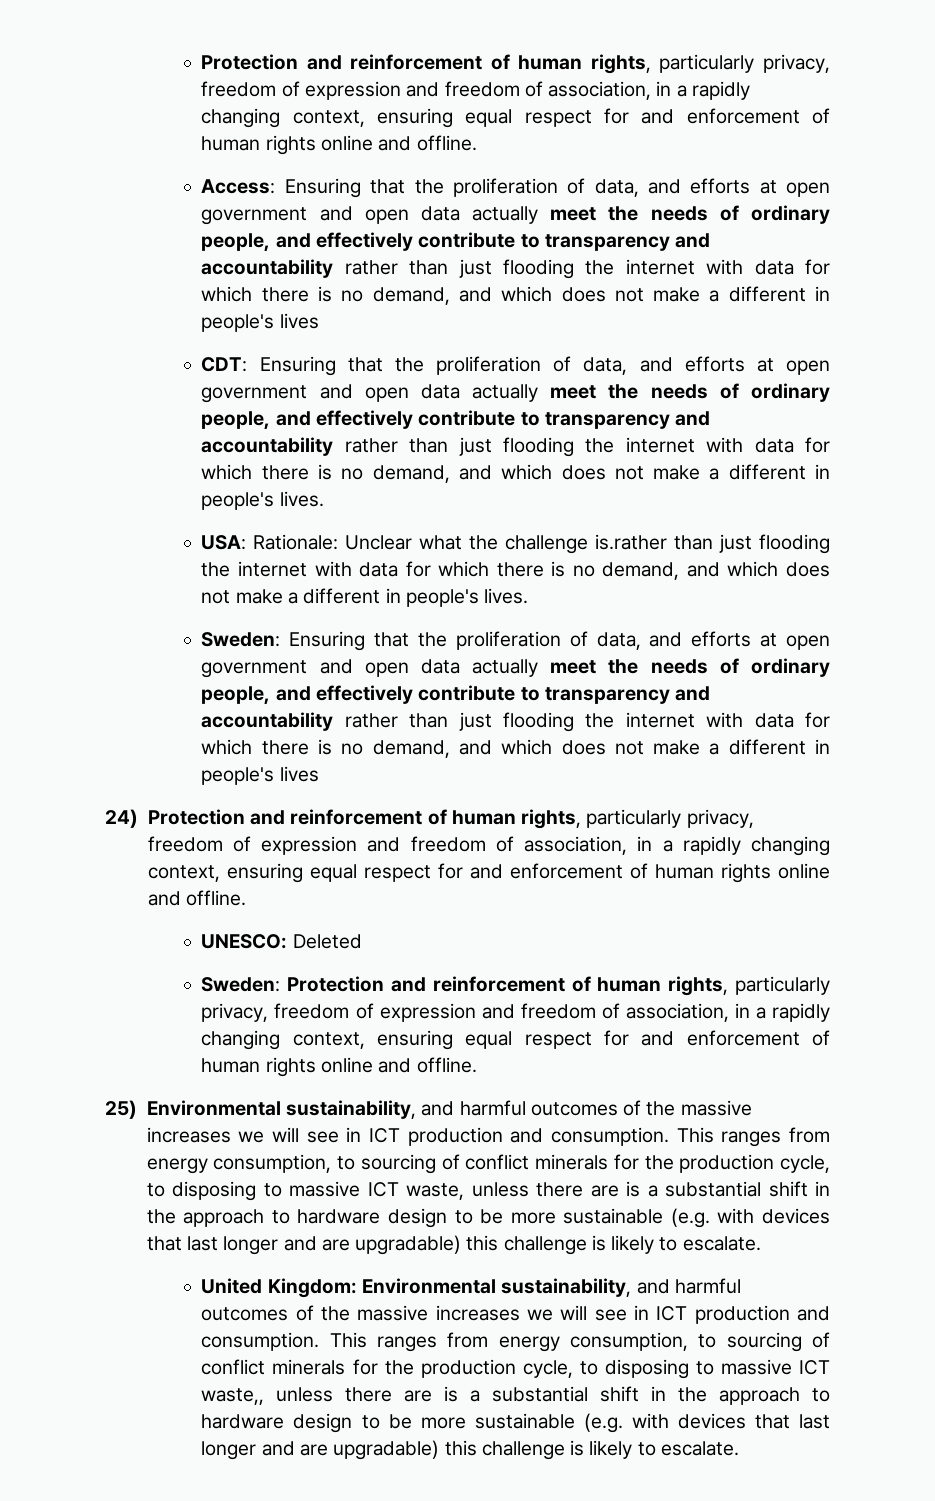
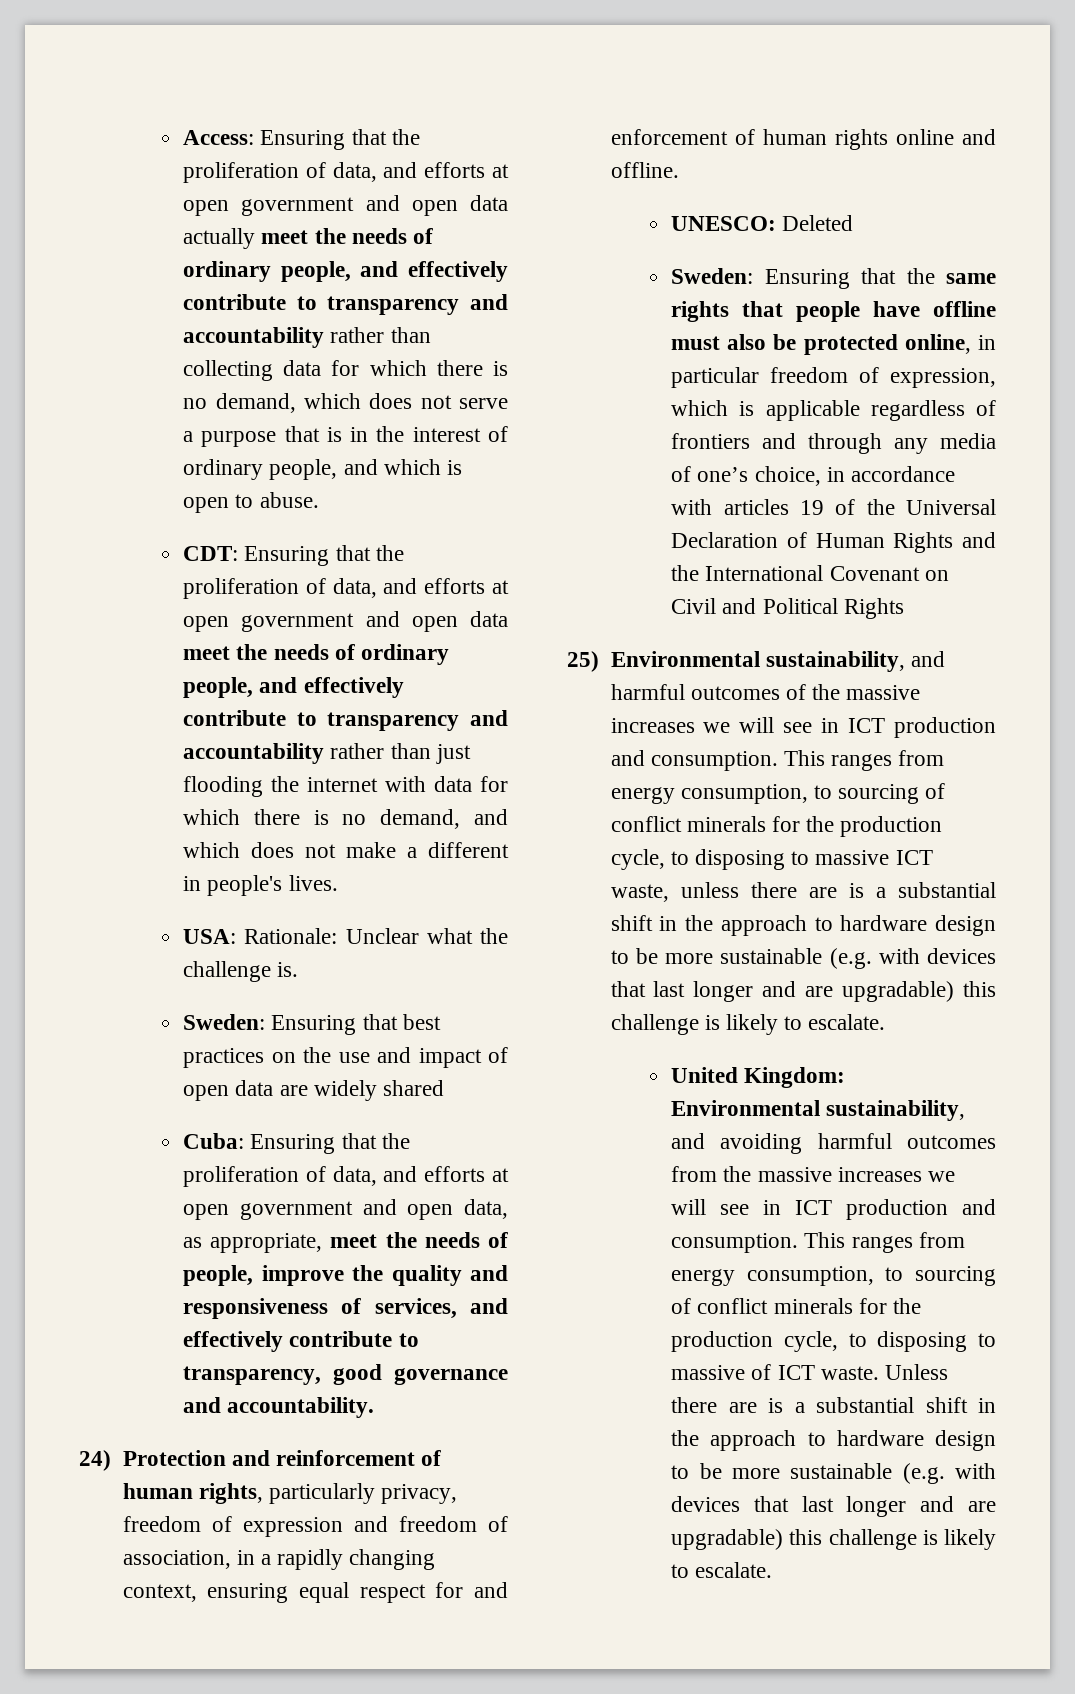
[201,54,830,74] [201,81,750,100] [201,108,831,128] [201,135,477,155] Protection and reinforcement of human rights, particularly privacy, freedom of expression and freedom of association, in a rapidly changing context, ensuring equal respect for and enforcement of human rights online and offline. // -> (183, 137) none
[458,259,831,279] [201,286,831,305] [201,313,319,332] just flooding the internet with data for which there is no demand, and which does not make a different in people's lives -> [183,360,508,381] [183,393,508,413] [183,426,508,447] [183,459,462,480] [183,492,319,513] collecting data for which there is no demand, which does not serve a purpose that is in the interest of ordinary people, and which is open to abuse.
[472,384,539,402] actually -> (508, 619) none
[595,534,830,554] [201,561,830,580] [201,588,529,607] [201,632,281,647] is.rather than just flooding the internet with data for which there is no demand, and which does not make a different in people's lives. // Sweden: -> [277,962,299,977] [183,1014,441,1035] [183,1047,509,1068] [183,1080,444,1101] [183,1133,245,1149] is. // Sweden: Ensuring that best practices on the use and impact of open data are widely shared // Cuba:
[420,658,830,677] [201,685,711,705] [201,712,831,732] [201,739,831,758] [201,766,319,785] data actually meet the needs of ordinary people, and effectively contribute to transparency and accountability rather than just flooding the internet with data for which there is no demand, and which does not make a different in people's lives -> [463,1199,508,1219] [183,1232,508,1253] [183,1265,508,1286] [183,1298,509,1319] [183,1331,419,1352] [183,1364,508,1385] [183,1397,375,1418] data, as appropriate, meet the needs of people, improve the quality and responsiveness of services, and effectively contribute to transparency, good governance and accountability.
[287,976,830,996] [201,1003,830,1022] [201,1030,831,1050] [201,1057,477,1077] Protection and reinforcement of human rights, particularly privacy, freedom of expression and freedom of association, in a rapidly changing context, ensuring equal respect for and enforcement of human rights online and offline. -> [764,268,996,289] [671,301,996,322] [671,334,996,355] [671,367,996,388] [671,400,996,421] [671,433,996,454] [671,466,955,486] [671,499,996,515] [671,532,996,553] [671,565,949,581] [671,598,904,619] Ensuring that the same rights that people have offline must also be protected online, in particular freedom of expression, which is applicable regardless of frontiers and through any media of one’s choice, in accordance with articles 19 of the Universal Declaration of Human Rights and the International Covenant on Civil and Political Rights
[674,1278,741,1294] [201,1305,314,1321] harmful outcomes of -> [720,1133,996,1154] [671,1166,718,1182] avoiding harmful outcomes from
[799,1360,830,1375] [201,1387,334,1405] ICT waste,, unless -> [751,1364,948,1380] of ICT waste. Unless

